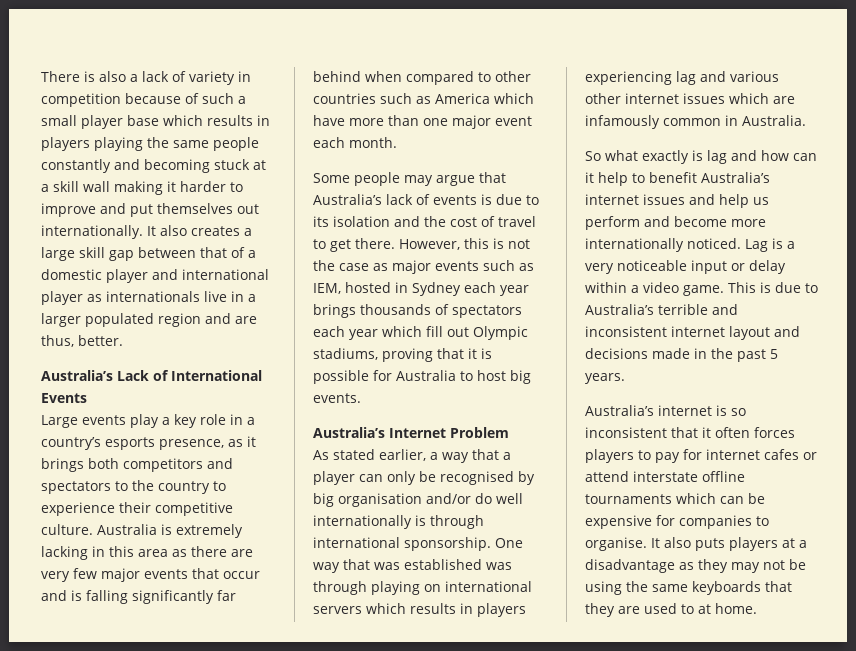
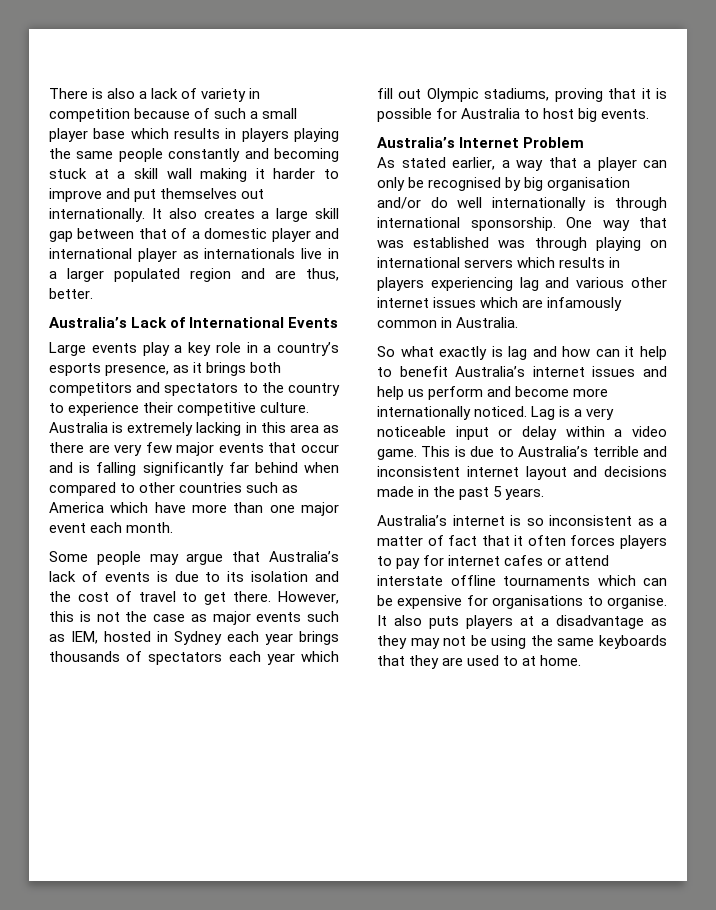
(667, 432) none -> [637,518,667,526] [377,535,478,546] as a matter of fact
[679,515,752,529] companies -> [492,595,584,609] organisations

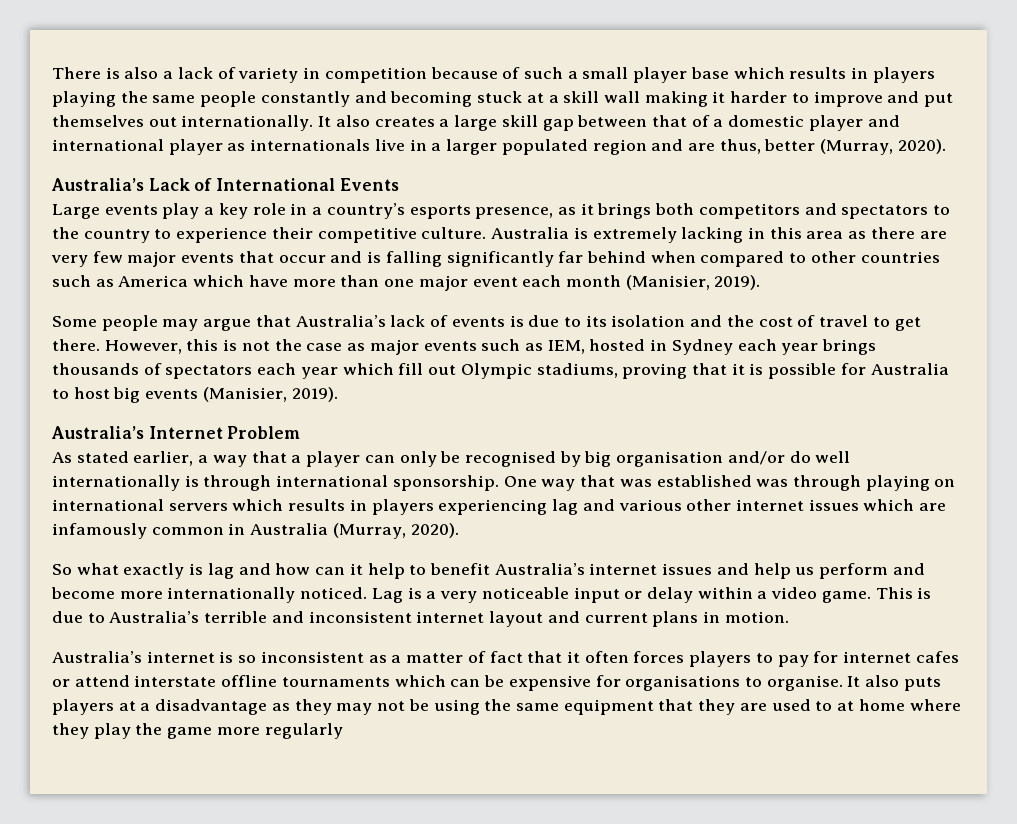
[49,288,93,299] better. -> [764,139,946,155] better (Murray, 2020).
[126,522,174,533] month. -> [565,275,761,290] month (Manisier, 2019).
[601,109,650,119] events. -> [145,387,338,402] events (Manisier, 2019).
[456,317,519,328] Australia. -> [250,523,459,539] Australia (Murray, 2020).
[604,466,667,477] [377,486,545,500] decisions made in the past 5 years. -> [584,611,789,627] current plans in motion.
[599,635,668,649] keyboards -> [563,699,654,715] equipment
[540,655,582,666] home. -> [858,699,961,711] [52,723,343,739] home where they play the game more regularly

